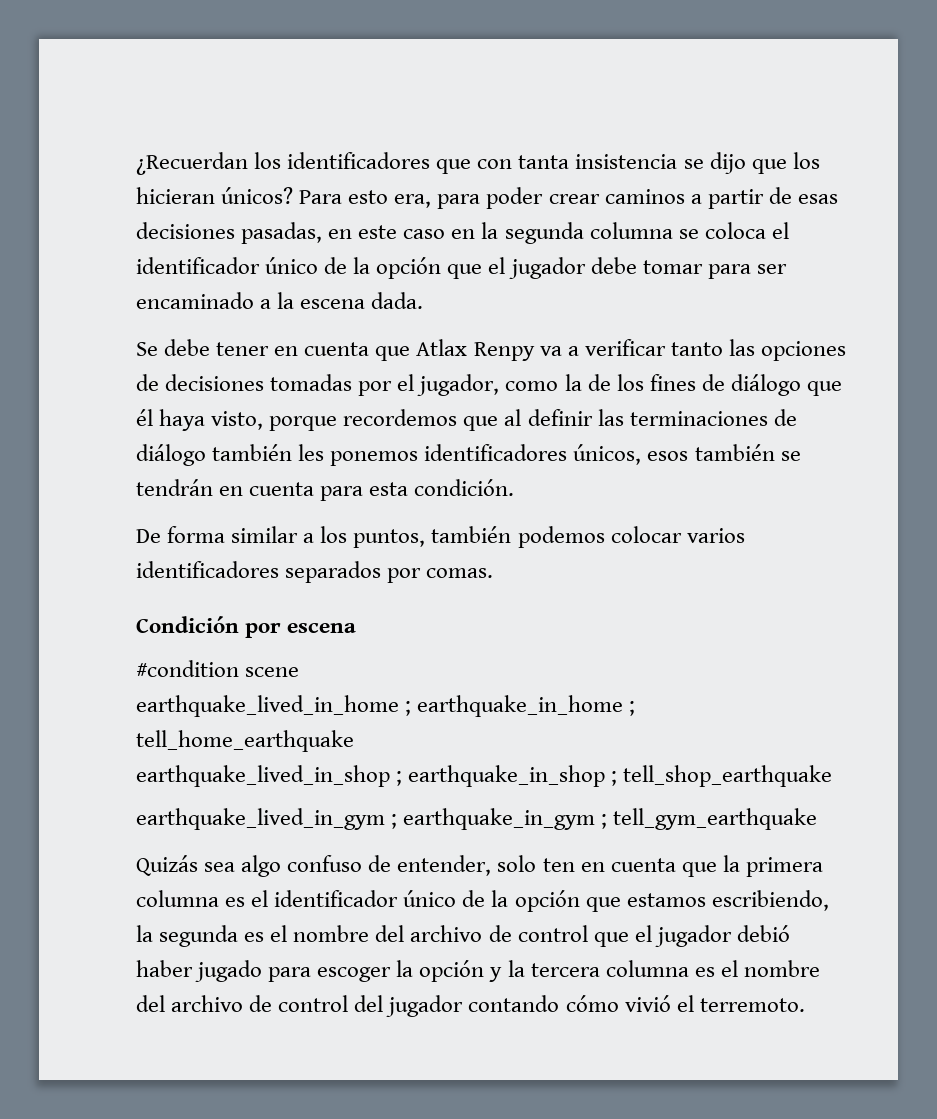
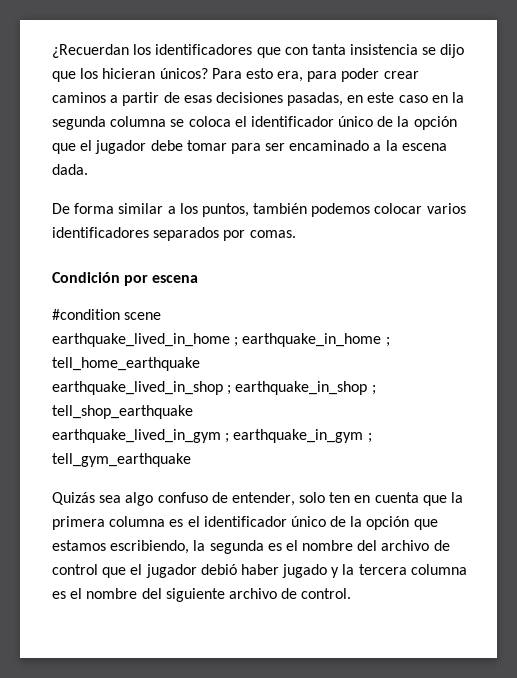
[136,339,846,361] [136,374,842,396] [136,409,797,431] [136,444,801,466] [136,479,515,501] // Se debe tener en cuenta que Atlax Renpy va a verificar tanto las opciones de decisiones tomadas por el jugador, como la de los fines de diálogo que él haya visto, porque recordemos que al definir las terminaciones de diálogo también les ponemos identificadores únicos, esos también se tendrán en cuenta para esta condición. -> (88, 169) none
[268,960,485,982] para escoger la opción -> (328, 571) none
[171,995,805,1017] archivo de control del jugador contando cómo vivió el terremoto. -> [165,588,352,602] siguiente archivo de control.

